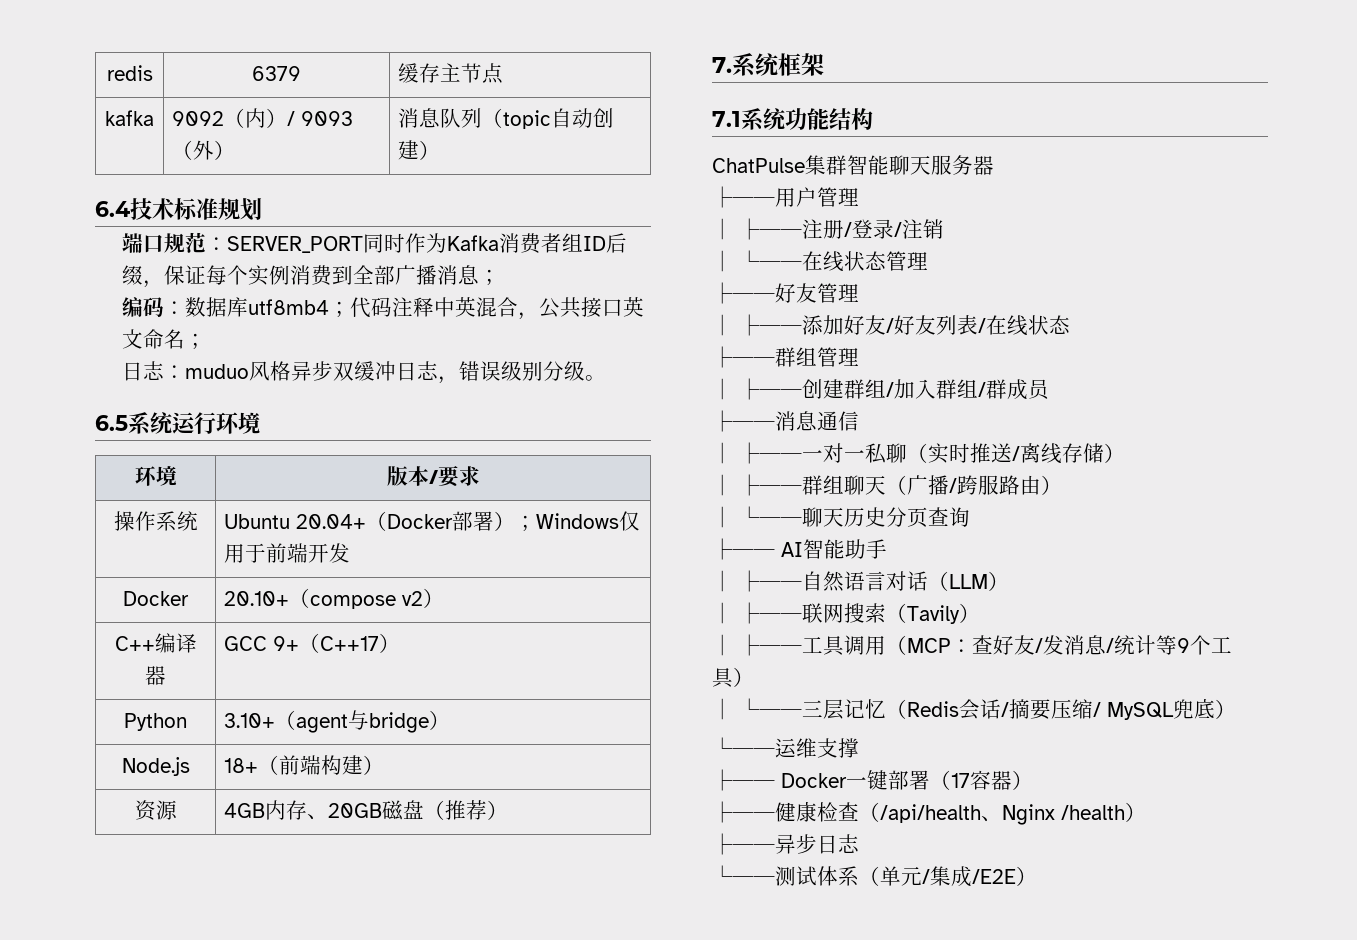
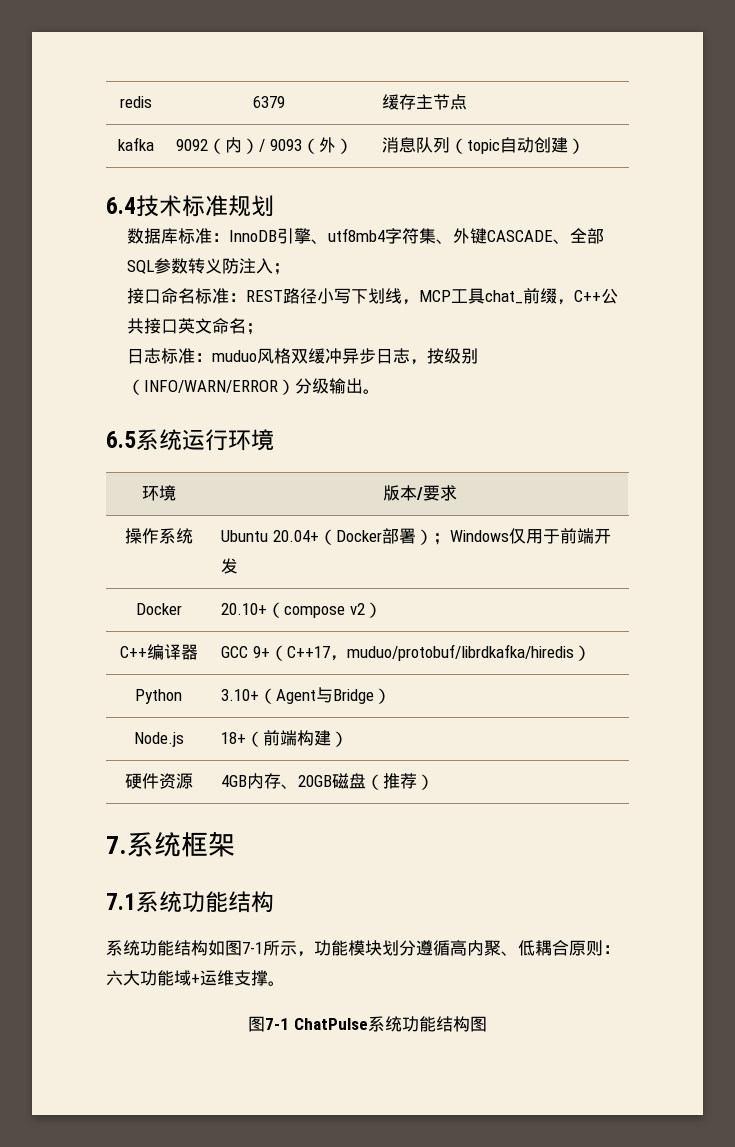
[121,232,627,254] [121,265,500,288] [121,297,539,320] 端口规范：SERVER_PORT同时作为Kafka消费者组ID后缀，保证每个实例消费到全部广播消息； // 编码：数据库utf8mb4；代码注释中英混合， -> [126,228,604,244] [126,258,290,275] [126,288,601,305] 数据库标准：InnoDB引擎、utf8mb4字符集、外键CASCADE、全部SQL参数转义防注入； // 接口命名标准：REST路径小写下划线，MCP工具chat_前缀，C++
(164, 370) none -> [160,348,195,364] 标准
[290,361,585,384] 异步双缓冲日志，错误级别分级 -> [290,348,478,365] [126,378,363,395] 双缓冲异步日志，按级别（INFO/WARN/ERROR）分级输出
(380, 643) none -> [329,644,574,661] ，muduo/protobuf/librdkafka/hiredis
[296,710,430,733] agent与bridge -> [276,687,375,704] Agent与Bridge
(385, 765) none -> [124,773,159,789] 硬件
[712,155,994,175] [712,186,859,208] [712,218,944,240] [712,250,928,272] [712,282,859,304] [712,314,1070,336] [712,346,859,368] [712,378,1050,400] [712,410,859,432] [712,442,1125,464] [712,474,1062,496] [712,506,970,528] [712,538,887,560] [712,570,1009,592] [712,602,980,624] [712,634,1232,656] [712,667,754,688] [712,698,1236,720] [712,737,859,758] [712,769,1033,791] [712,801,1146,825] [712,833,859,855] [712,865,1037,887] ChatPulse集群智能聊天服务器 // ├──用户管理 // │ ├──注册/登录/注销 // │ └──在线状态管理 // ├──好友管理 // │ ├──添加好友/好友列表/在线状态 // ├──群组管理 // │ ├──创建群组/加入群组/群成员 // ├──消息通信 // │ ├──一对一私聊（实时推送/离线存储） // │ ├──群组聊天（广播/跨服路由） // │ └──聊天历史分页查询 // ├── AI智能助手 // │ ├──自然语言对话（LLM） // │ ├──联网搜索（Tavily） // │ ├──工具调用（MCP：查好友/发消息/统计等9个工具） // │ └──三层记忆（Redis会话/摘要压缩/ MySQL兜底） // └──运维支撑 // ├── Docker一键部署（17容器） // ├──健康检查（/api/health、Nginx /health） // ├──异步日志 // └──测试体系（单元/集成/E2E） -> [106,940,620,957] [106,970,285,986] [248,1016,487,1032] 系统功能结构如图7-1所示，功能模块划分遵循高内聚、低耦合原则：六大功能域+运维支撑。 // 图7-1 ChatPulse系统功能结构图

